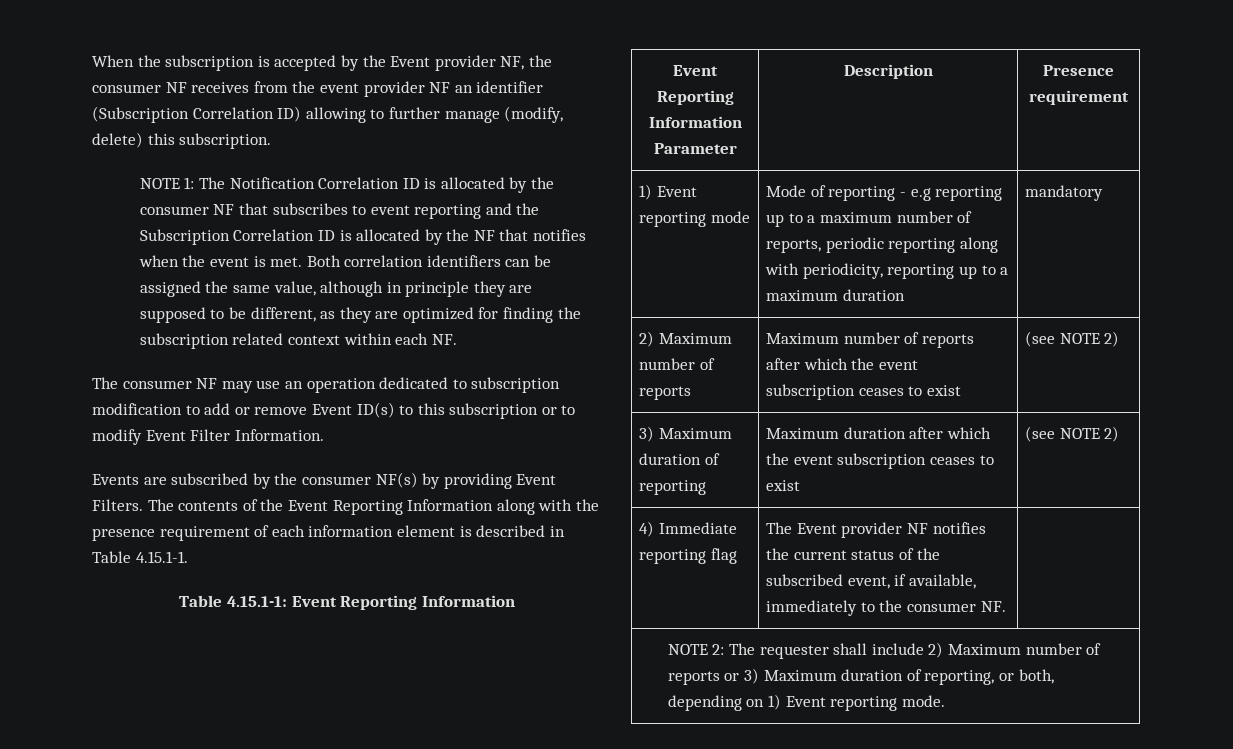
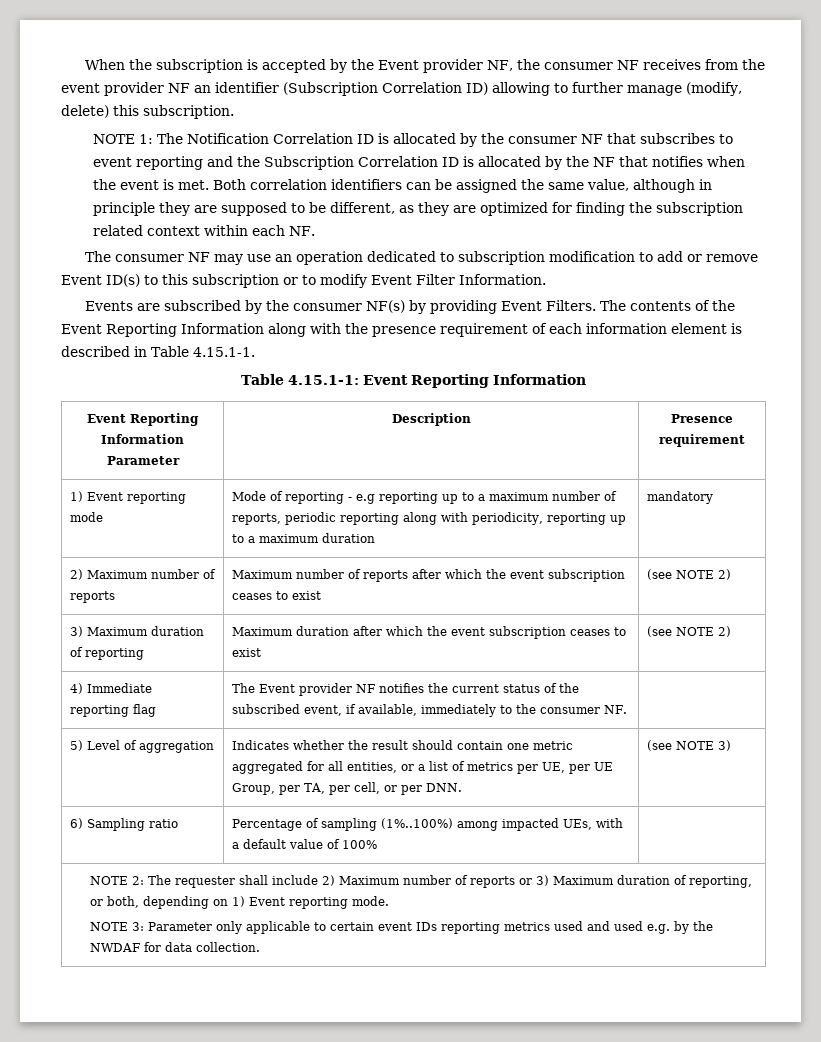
(1006, 606) none -> [70,740,215,753] [232,740,574,750] [232,761,614,774] [232,782,463,795] [647,740,732,751] [70,818,179,831] [232,818,624,831] [232,839,378,849] // 5) Level of aggregation | Indicates whether the result should contain one metric aggregated for all entities, or a list of metrics per UE, per UE Group, per TA, per cell, or per DNN. | (see NOTE 3) // 6) Sampling ratio | Percentage of sampling (1%..100%) among impacted UEs, with a default value of 100% |
(945, 701) none -> [89,921,713,934] [89,942,260,952] // NOTE 3: Parameter only applicable to certain event IDs reporting metrics used and used e.g. by the NWDAF for data collection.

